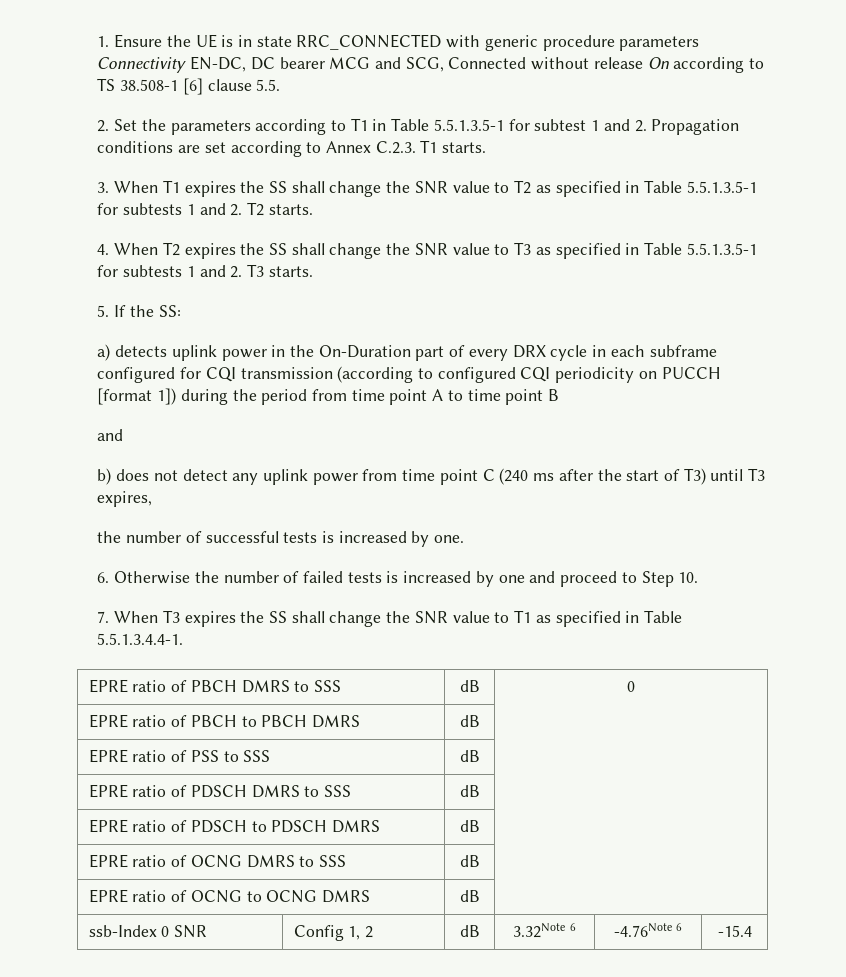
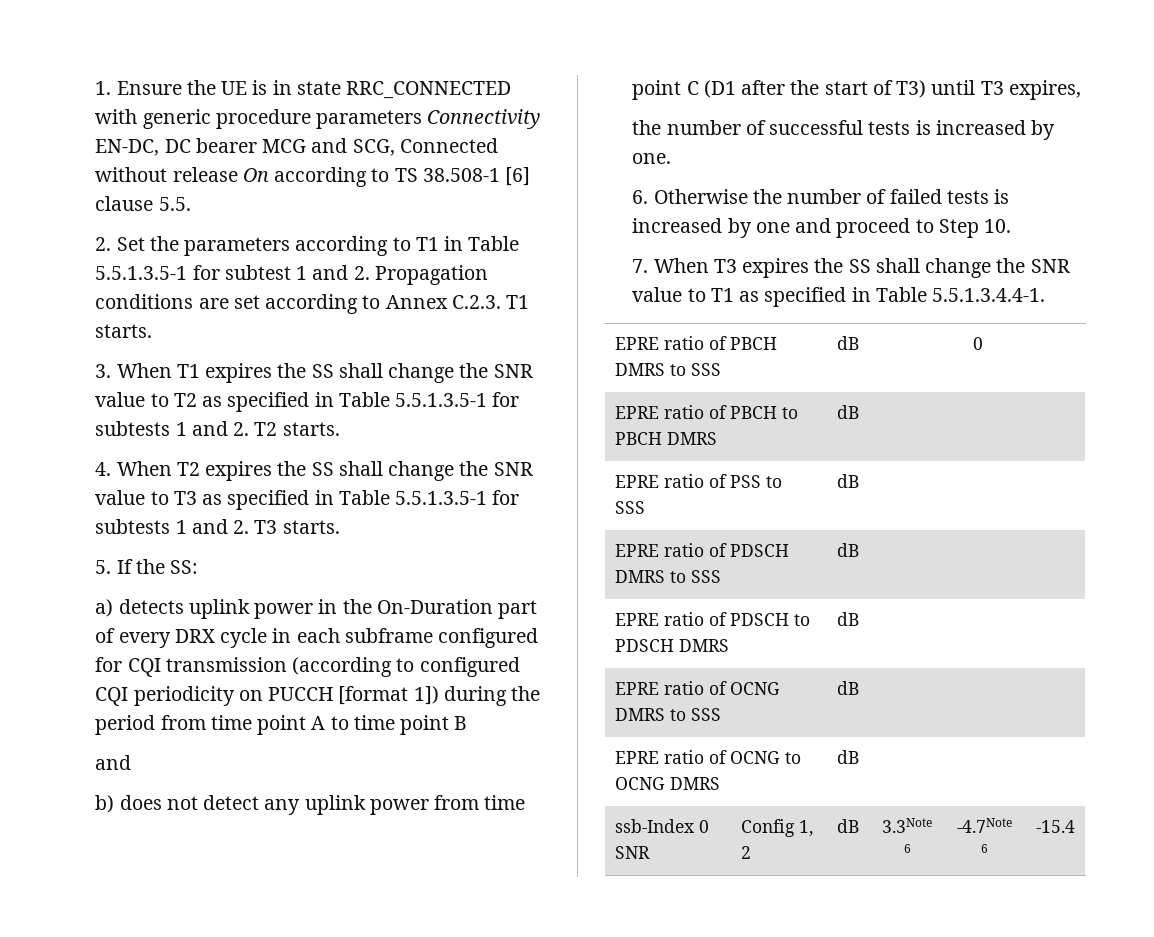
[499,468,555,485] (240 ms -> [703,80,736,98] (D1
[513,923,576,938] [613,923,672,937] 3.32Note 6 | -4.76Note -> [882,818,932,833] [903,844,911,853] [957,818,1012,833] 3.3Note 6 | -4.7Note

